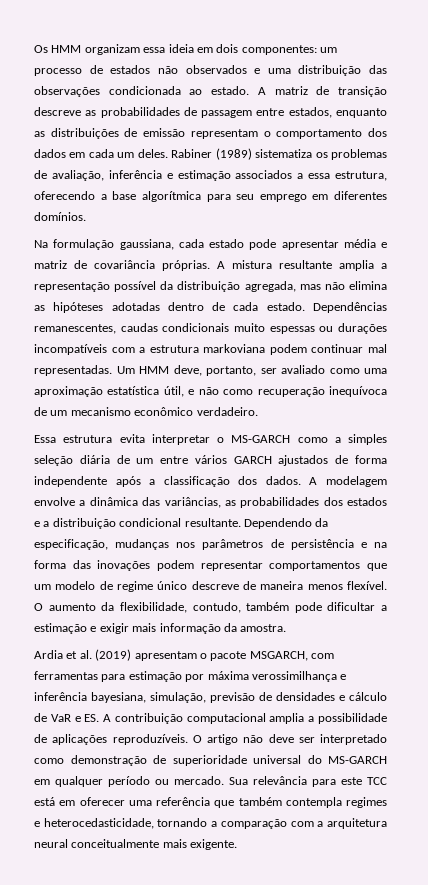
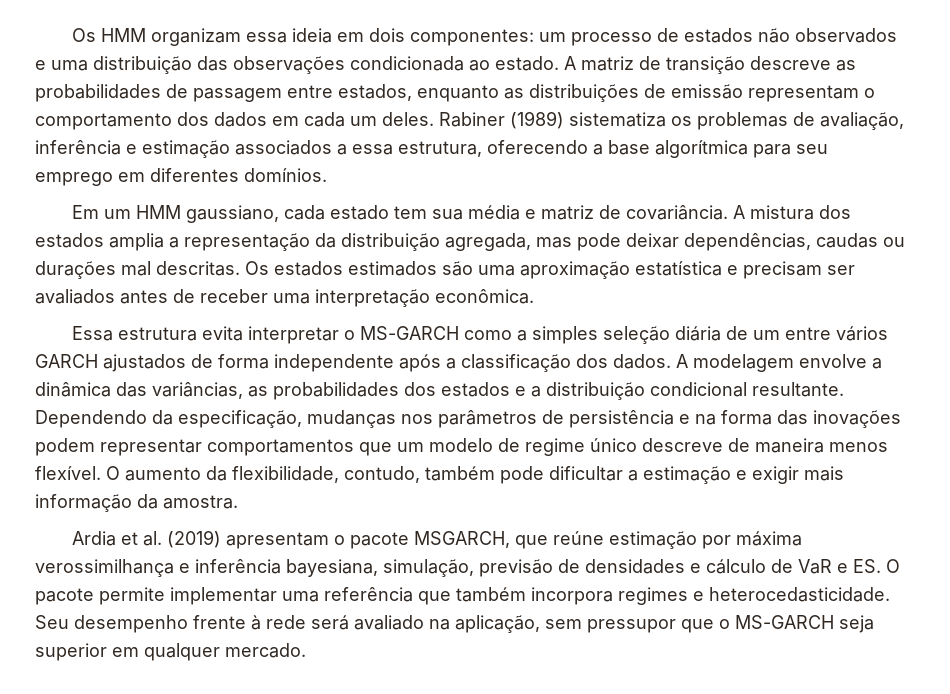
[34,239,387,250] [34,260,332,271] Na formulação gaussiana, cada estado pode apresentar média e matriz de covariância próprias. A mistura resultante -> [72,205,852,223] [35,233,104,248] Em um HMM gaussiano, cada estado tem sua média e matriz de covariância. A mistura dos estados
[114,281,157,292] possível -> (310, 242) none
[324,281,388,290] [34,302,387,313] [34,323,387,334] [34,344,387,355] [34,365,387,376] [34,386,387,397] [34,407,258,416] não elimina as hipóteses adotadas dentro de cada estado. Dependências remanescentes, caudas condicionais muito espessas ou durações incompatíveis com a estrutura markoviana podem continuar mal representadas. Um HMM deve, portanto, ser avaliado como uma aproximação estatística útil, e não como recuperação inequívoca de um mecanismo econômico verdadeiro. -> [577,233,905,251] [35,261,855,279] [35,289,534,307] pode deixar dependências, caudas ou durações mal descritas. Os estados estimados são uma aproximação estatística e precisam ser avaliados antes de receber uma interpretação econômica.
[311,653,334,659] [34,671,126,682] com ferramentas para -> [515,531,605,549] que reúne
[103,713,387,724] [34,734,387,745] [34,755,387,766] [34,776,387,787] [34,797,125,806] A contribuição computacional amplia a possibilidade de aplicações reproduzíveis. O artigo não deve ser interpretado como demonstração de superioridade universal do MS-GARCH em qualquer período ou mercado. Sua relevância para este TCC está em oferecer -> [886,559,900,573] [35,587,277,605] O pacote permite implementar
[285,797,342,808] contempla -> [531,587,613,605] incorpora
[43,818,388,829] [34,839,238,850] heterocedasticidade, tornando a comparação com a arquitetura neural conceitualmente mais exigente. -> [709,587,890,602] [35,615,874,633] [35,643,306,661] heterocedasticidade. Seu desempenho frente à rede será avaliado na aplicação, sem pressupor que o MS-GARCH seja superior em qualquer mercado.

